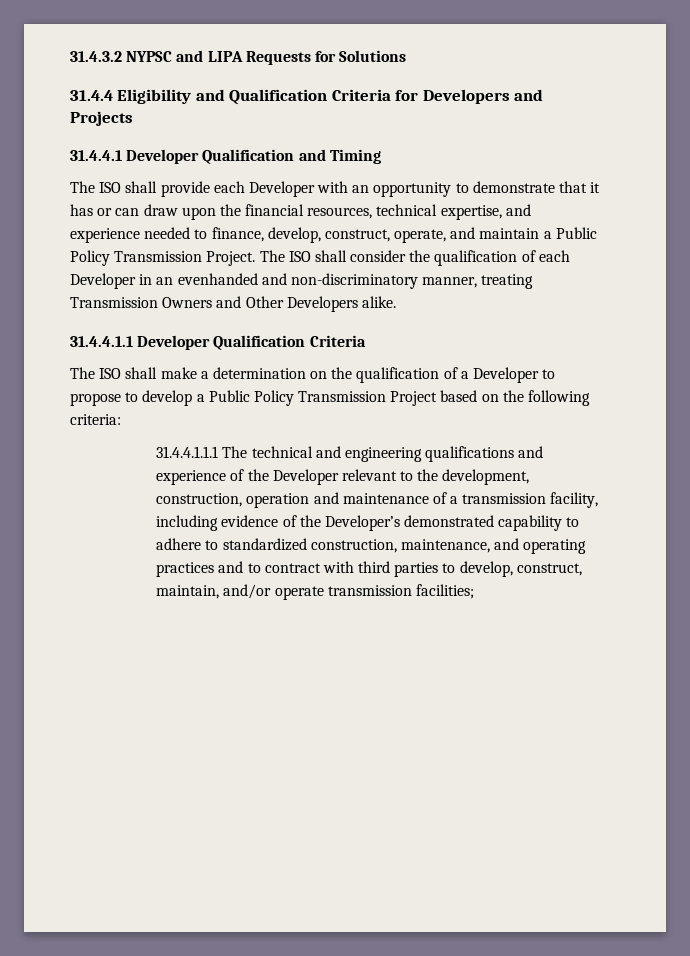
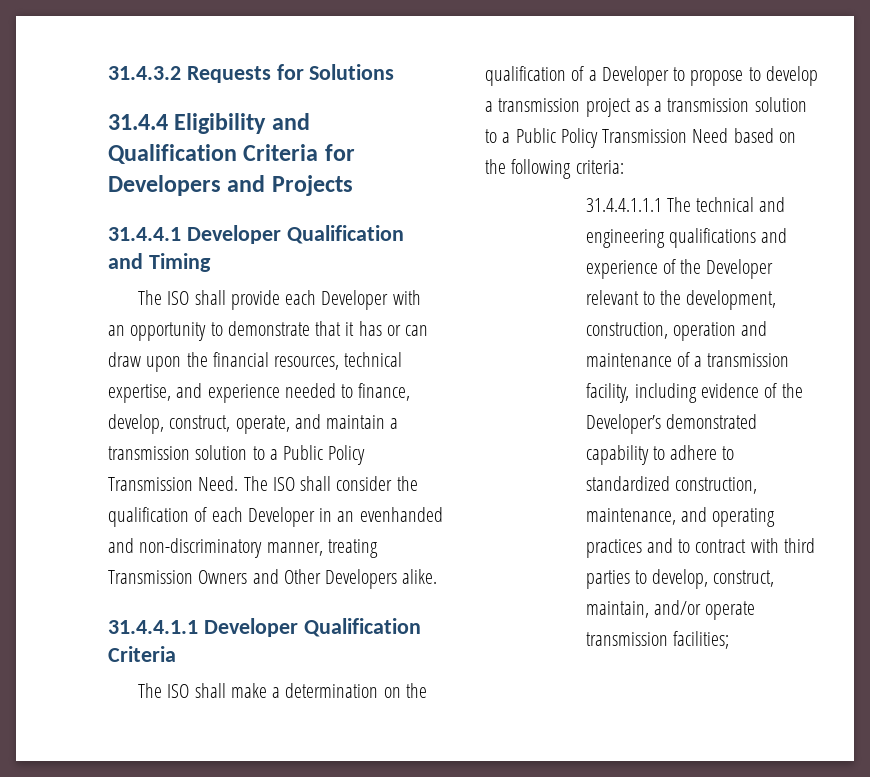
[126,50,243,62] NYPSC and LIPA -> (181, 73) none
[555,227,597,239] [70,250,256,266] Public Policy Transmission Project. -> [108,445,366,465] [108,476,239,491] transmission solution to a Public Policy Transmission Need.
[208,390,438,406] Public Policy Transmission Project -> [498,97,807,117] [485,128,729,148] transmission project as a transmission solution to a Public Policy Transmission Need

